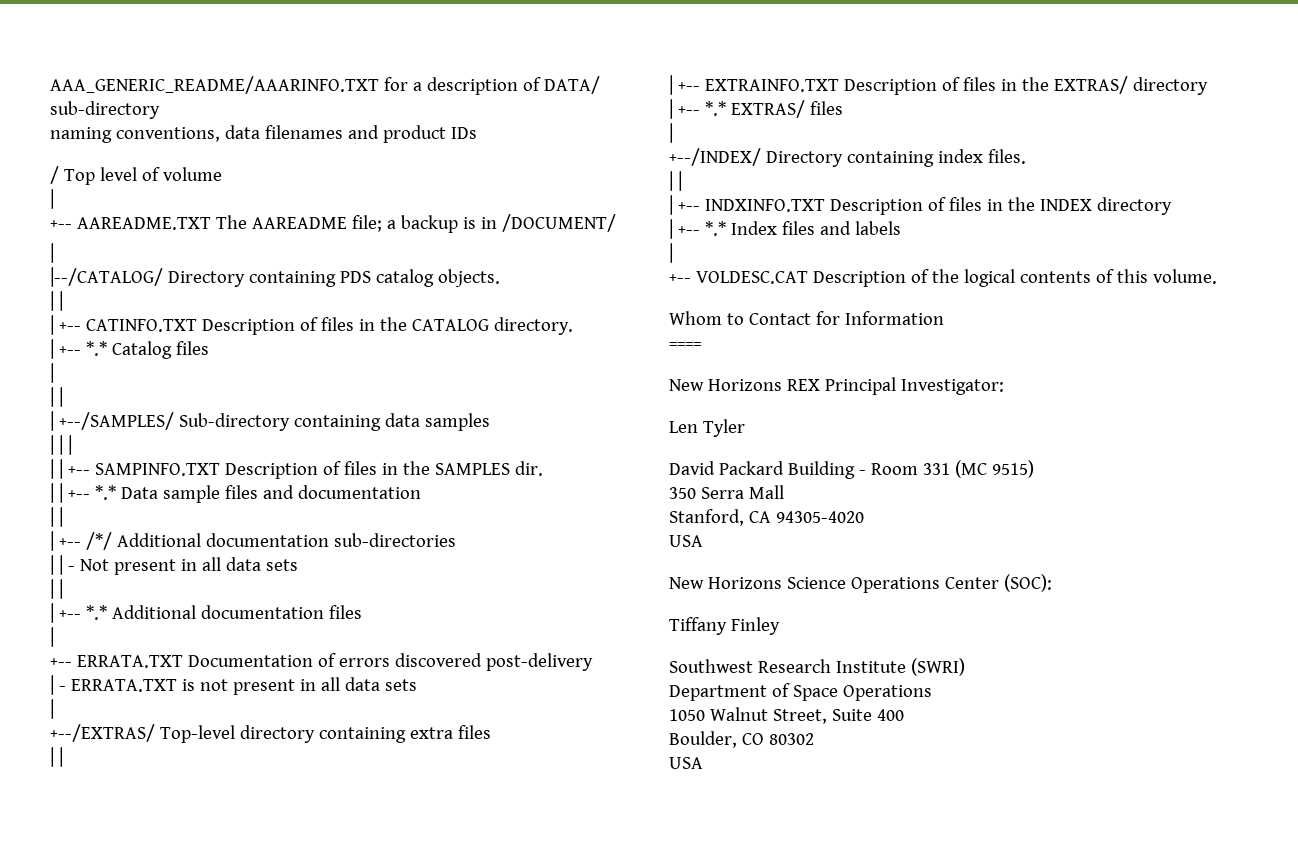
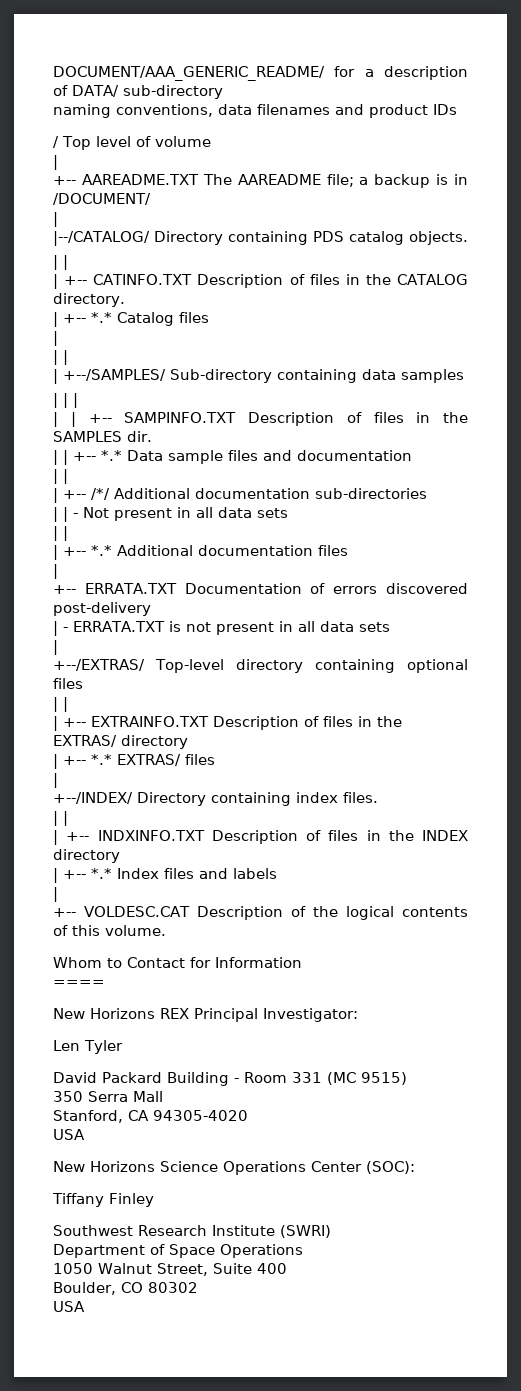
[50,76,379,94] AAA_GENERIC_README/AAARINFO.TXT -> [53,66,325,81] DOCUMENT/AAA_GENERIC_README/
[409,727,453,739] extra -> [407,659,468,673] optional

